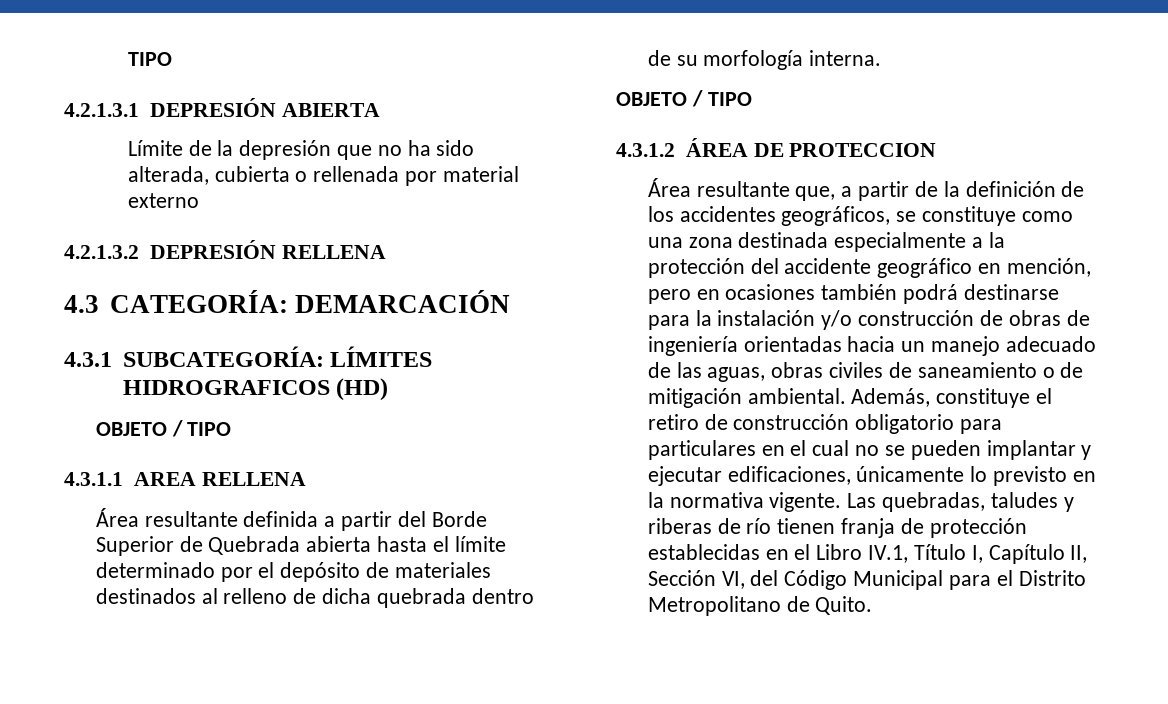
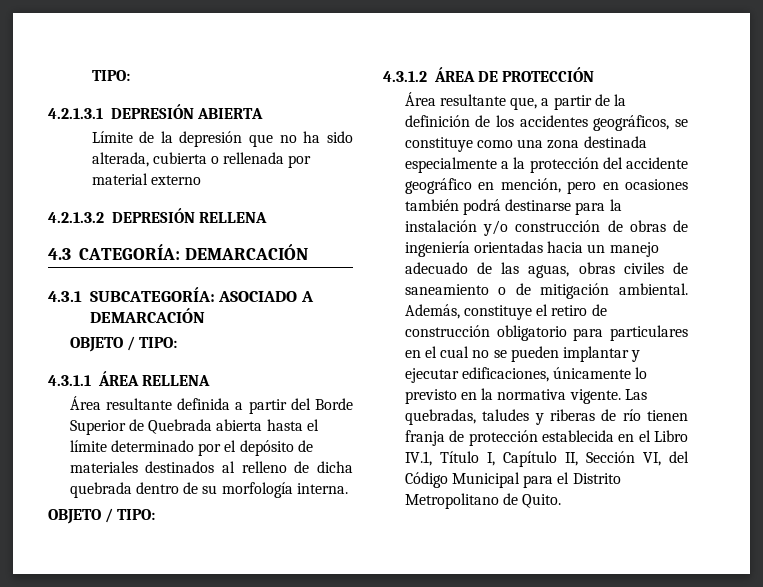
[127,52,172,66] TIPO -> [91,70,130,81] TIPO:
[330,346,433,367] [122,378,389,401] [95,420,232,437] LÍMITES HIDROGRAFICOS (HD) // OBJETO / TIPO -> [218,291,314,302] [89,308,205,323] [69,336,178,352] ASOCIADO A DEMARCACIÓN // OBJETO / TIPO:
[133,472,196,486] AREA -> [97,371,139,386] ÁREA
[707,92,752,106] TIPO -> [117,509,156,520] TIPO:
[789,143,937,157] PROTECCION -> [502,67,595,82] PROTECCIÓN
[647,544,760,560] establecidas -> [541,430,614,442] establecida

